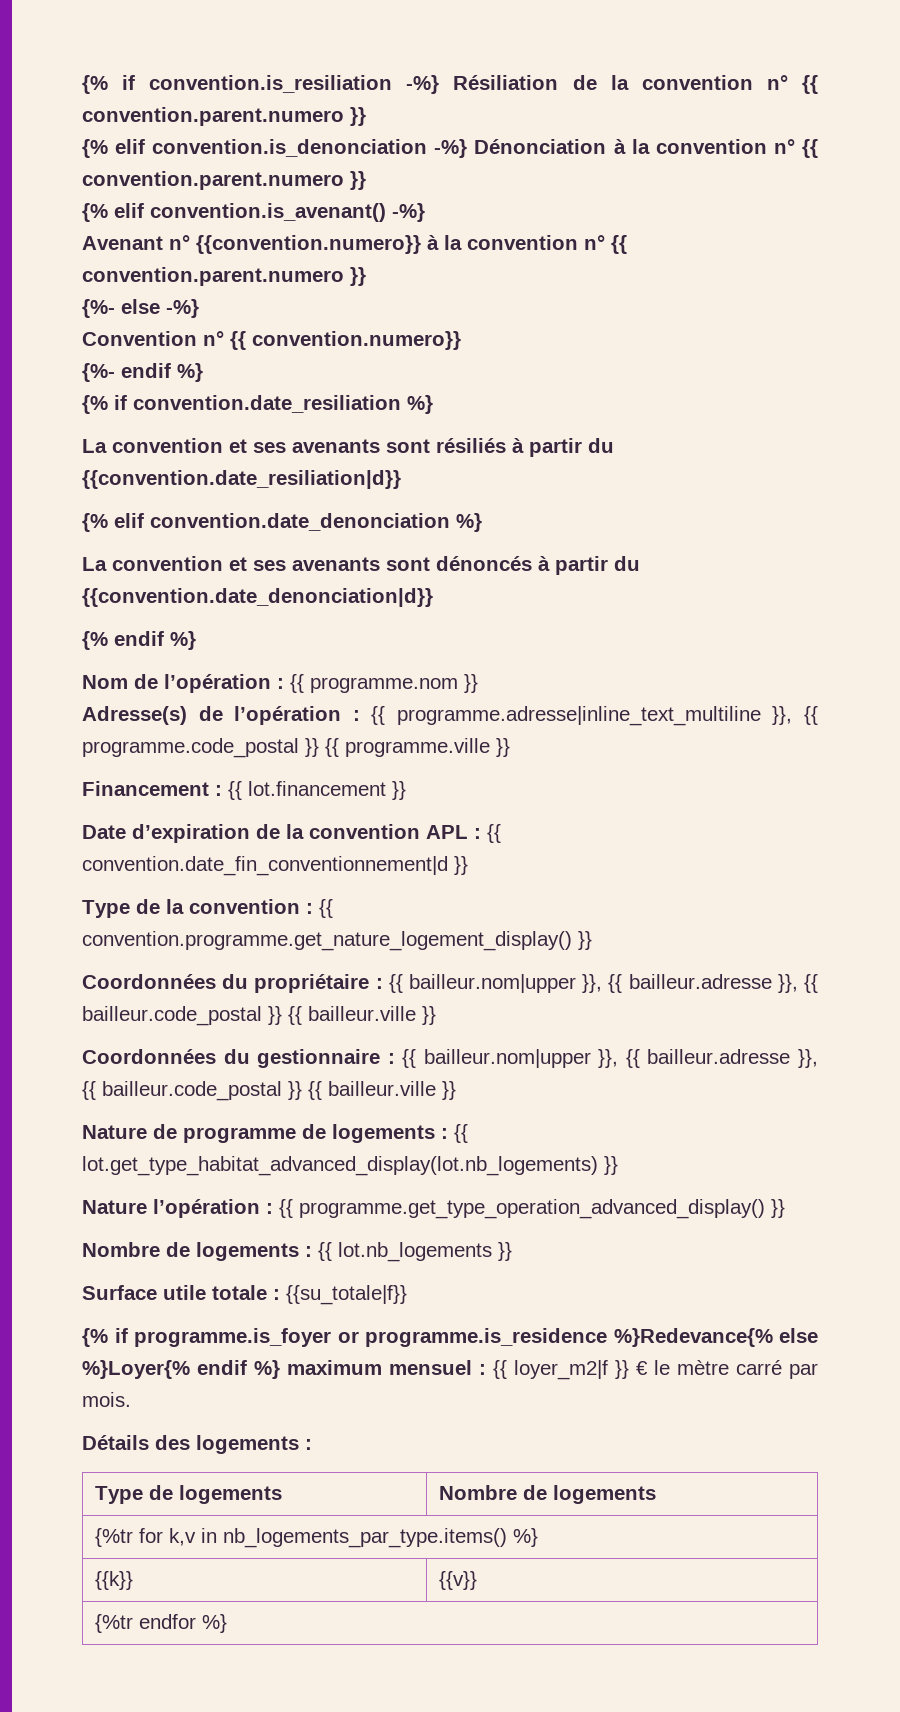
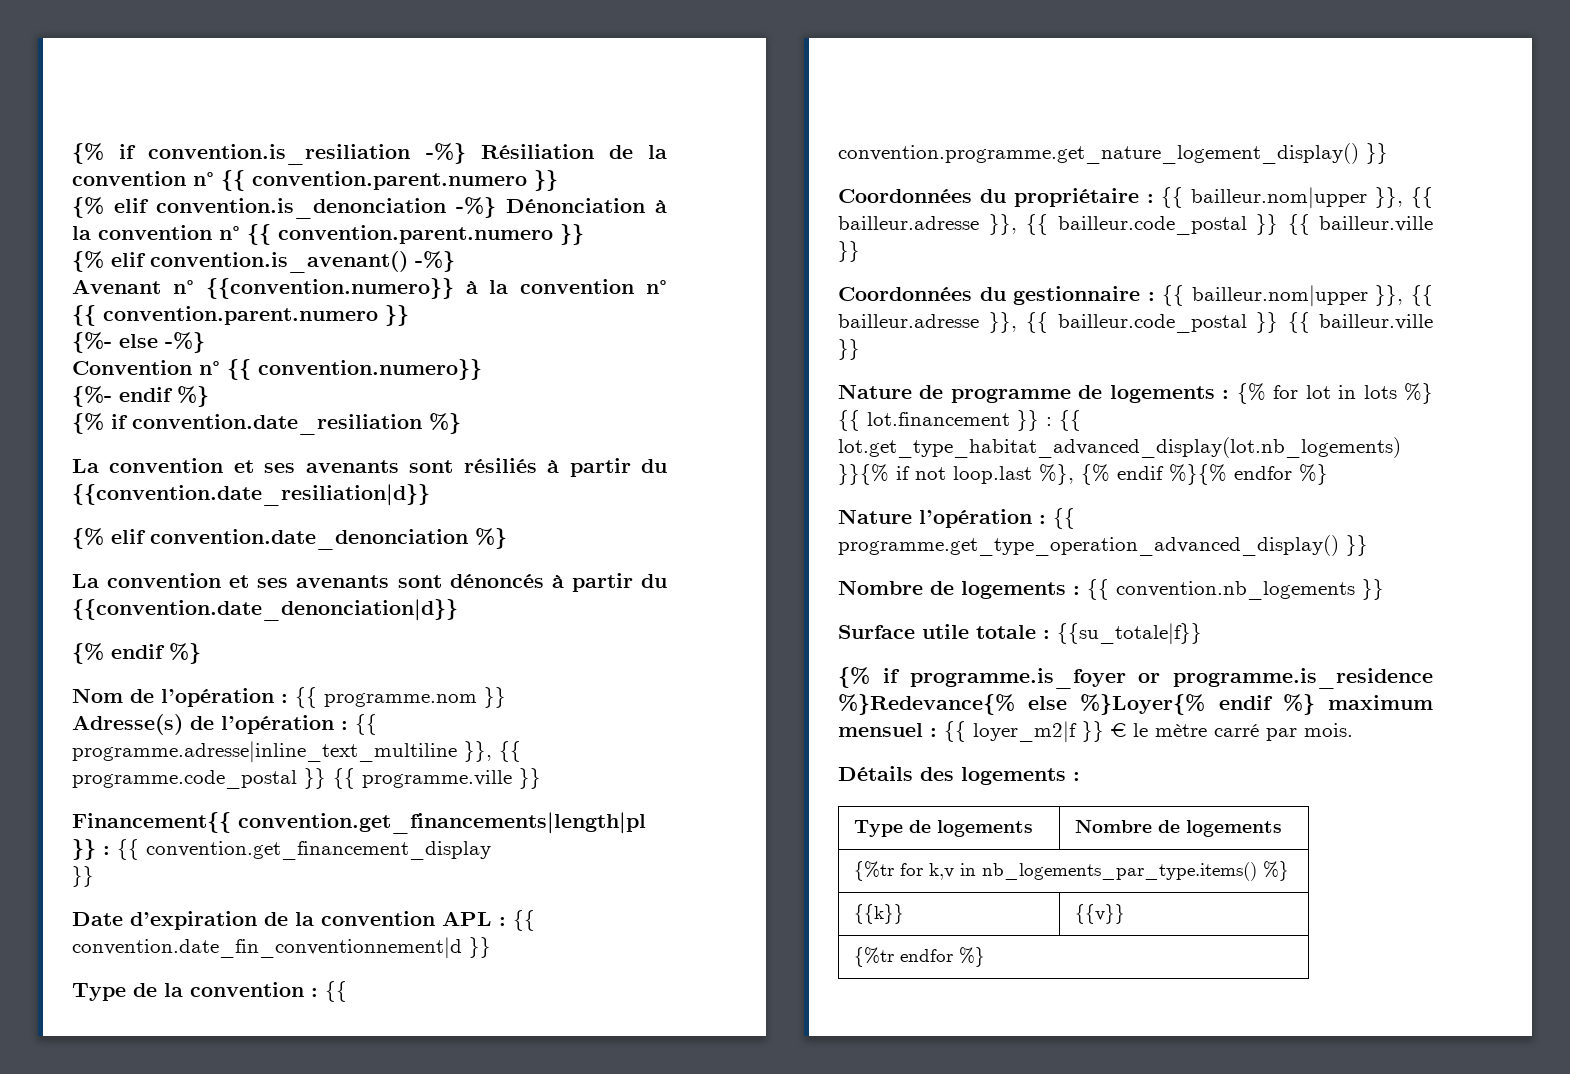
[82,781,386,800] Financement : {{ lot.financement -> [72,812,646,834] [72,839,491,860] Financement{{ convention.get_financements|length|pl }} : {{ convention.get_financement_display //
[454,1124,468,1143] [82,1156,618,1176] {{ lot.get_type_habitat_advanced_display(lot.nb_logements) }} -> [1236,383,1433,404] [838,410,1081,431] [838,437,1401,458] [838,464,1328,485] {% for lot in lots %} {{ lot.financement }} : {{ lot.get_type_habitat_advanced_display(lot.nb_logements) }}{% if not loop.last %}, {% endif %}{% endfor %}
[338,1242,492,1262] lot.nb_logements -> [1116,581,1355,600] convention.nb_logements

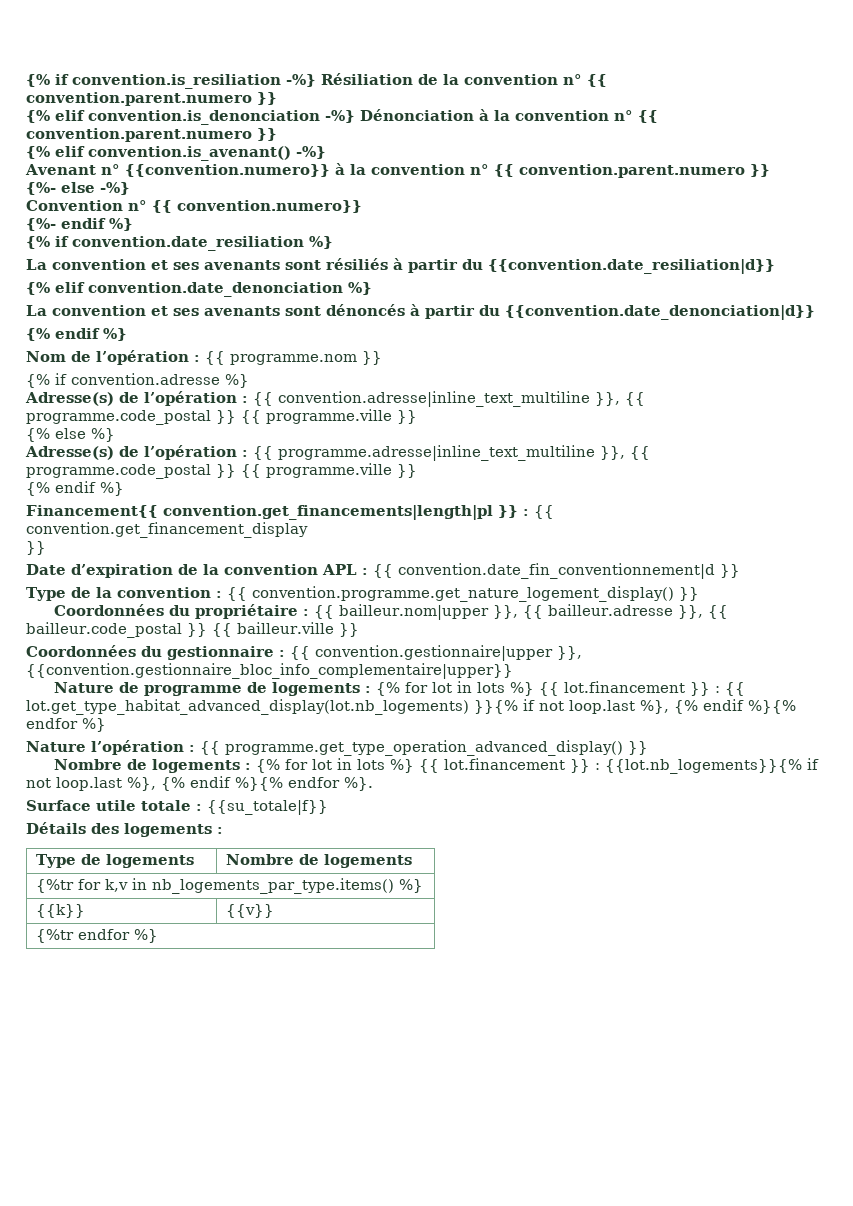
(506, 697) none -> [26,373,249,388] [25,391,645,407] [26,409,417,425] [26,428,115,442] // {% if convention.adresse %} // Adresse(s) de l’opération : {{ convention.adresse|inline_text_multiline }}, {{ programme.code_postal }} {{ programme.ville }} // {% else %}
(541, 778) none -> [26,481,124,496] // {% endif %}
[1191,285,1433,307] [838,312,1433,333] [838,339,860,360] bailleur.nom|upper }}, {{ bailleur.adresse }}, {{ bailleur.code_postal }} {{ bailleur.ville }} -> [315,645,582,661] [26,663,513,679] convention.gestionnaire|upper }}, {{convention.gestionnaire_bloc_info_complementaire|upper}}
[1087,579,1384,600] {{ convention.nb_logements }} -> [255,758,819,774] [26,776,373,791] {% for lot in lots %} {{ lot.financement }} : {{lot.nb_logements}}{% if not loop.last %}, {% endif %}{% endfor %}.
[838,667,1433,689] [838,694,1433,715] [838,721,1353,743] // {% if programme.is_foyer or programme.is_residence %}Redevance{% else %}Loyer{% endif %} maximum mensuel : {{ loyer_m2|f }} € le mètre carré par mois. -> (328, 807) none

